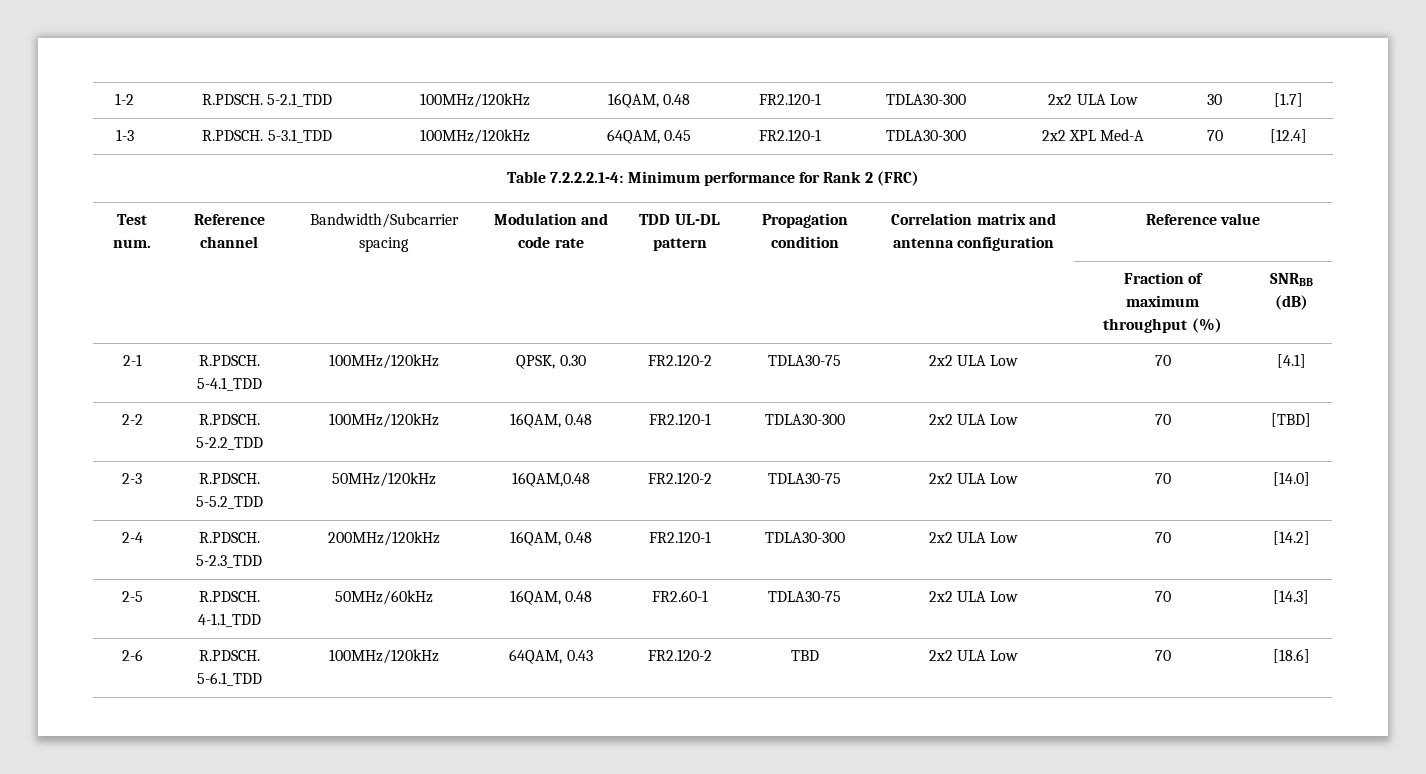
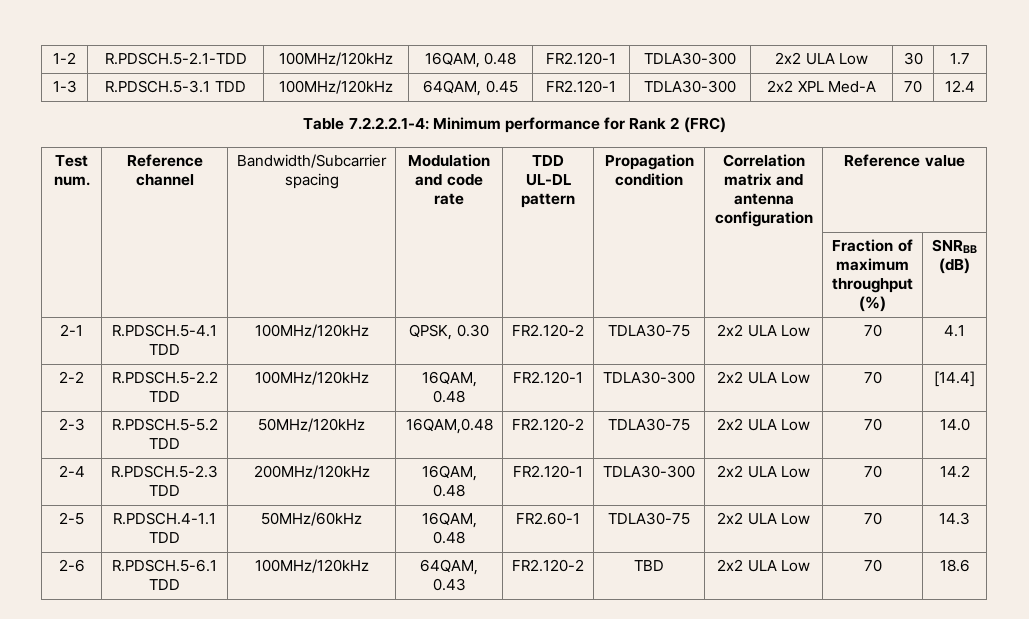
[201,93,333,107] R.PDSCH. 5-2.1_TDD -> [104,52,247,65] R.PDSCH.5-2.1-TDD
[1273,93,1303,107] [1.7] -> [950,53,970,65] 1.7
[202,129,332,143] R.PDSCH. 5-3.1_TDD -> [105,80,246,93] R.PDSCH.5-3.1 TDD
[1269,129,1307,143] [12.4] -> [945,80,975,93] 12.4
[198,355,260,366] [196,377,262,391] R.PDSCH. 5-4.1_TDD -> [112,324,217,337] [149,344,180,355] R.PDSCH.5-4.1 TDD
[1276,354,1306,368] [4.1] -> [944,325,965,337] 4.1
[198,414,260,425] [195,437,263,450] R.PDSCH. 5-2.2_TDD -> [111,371,218,384] [149,391,180,402] R.PDSCH.5-2.2 TDD
[1271,413,1311,427] [TBD] -> [934,371,975,387] [14.4]
[198,473,260,484] [195,496,263,509] R.PDSCH. 5-5.2_TDD -> [111,418,218,431] [149,438,180,449] R.PDSCH.5-5.2 TDD
[1272,472,1310,486] [14.0] -> [939,418,970,431] 14.0
[198,532,260,543] [196,555,262,568] R.PDSCH. 5-2.3_TDD -> [111,465,218,478] [149,485,180,496] R.PDSCH.5-2.3 TDD
[1272,531,1310,545] [14.2] -> [939,465,970,478] 14.2
[198,591,260,602] [197,613,261,627] R.PDSCH. 4-1.1_TDD -> [113,512,216,525] [149,532,180,543] R.PDSCH.4-1.1 TDD
[1273,590,1309,604] [14.3] -> [939,512,970,525] 14.3
[198,650,260,661] [196,672,262,686] R.PDSCH. 5-6.1_TDD -> [112,559,217,572] [149,579,180,590] R.PDSCH.5-6.1 TDD
[1272,649,1310,663] [18.6] -> [939,559,970,572] 18.6

